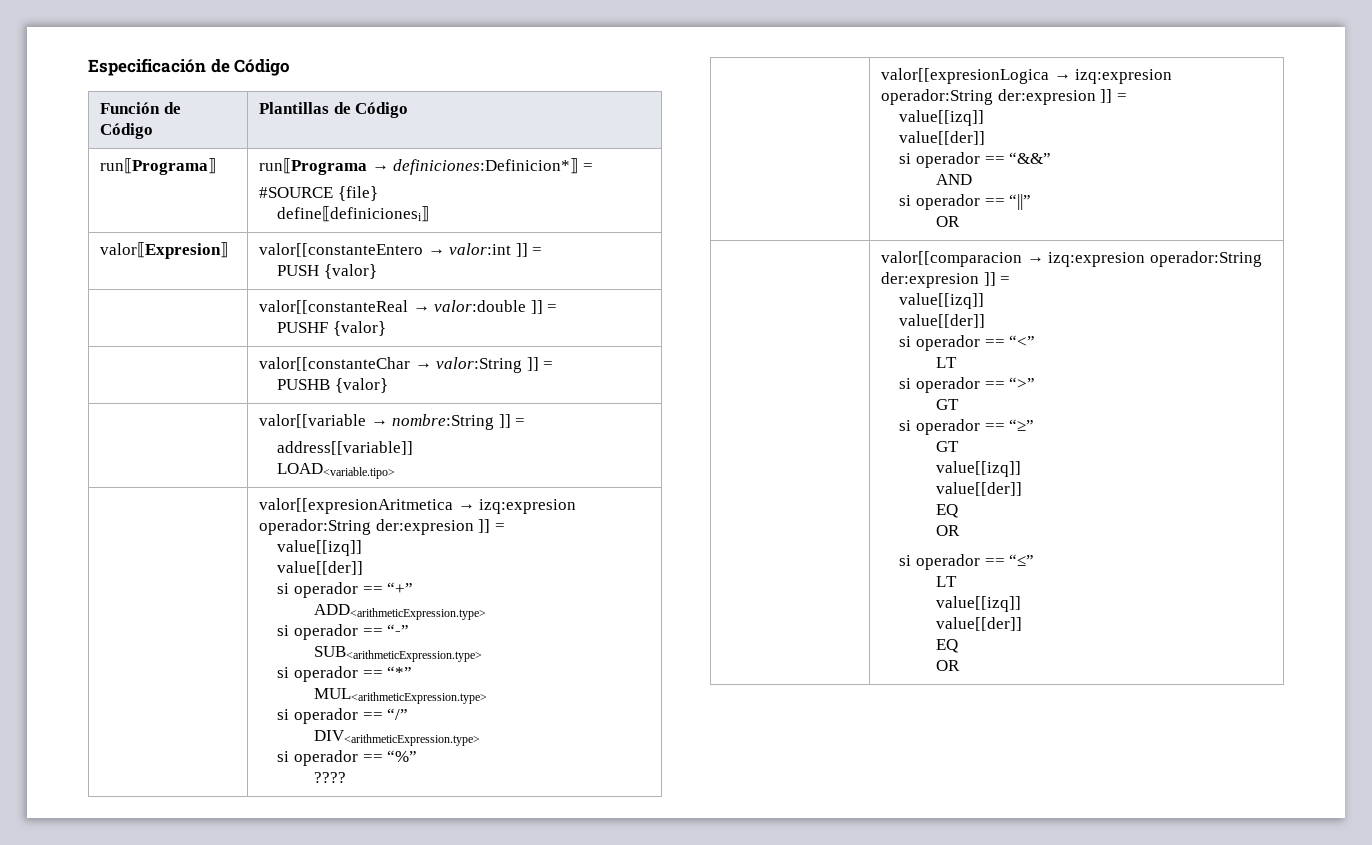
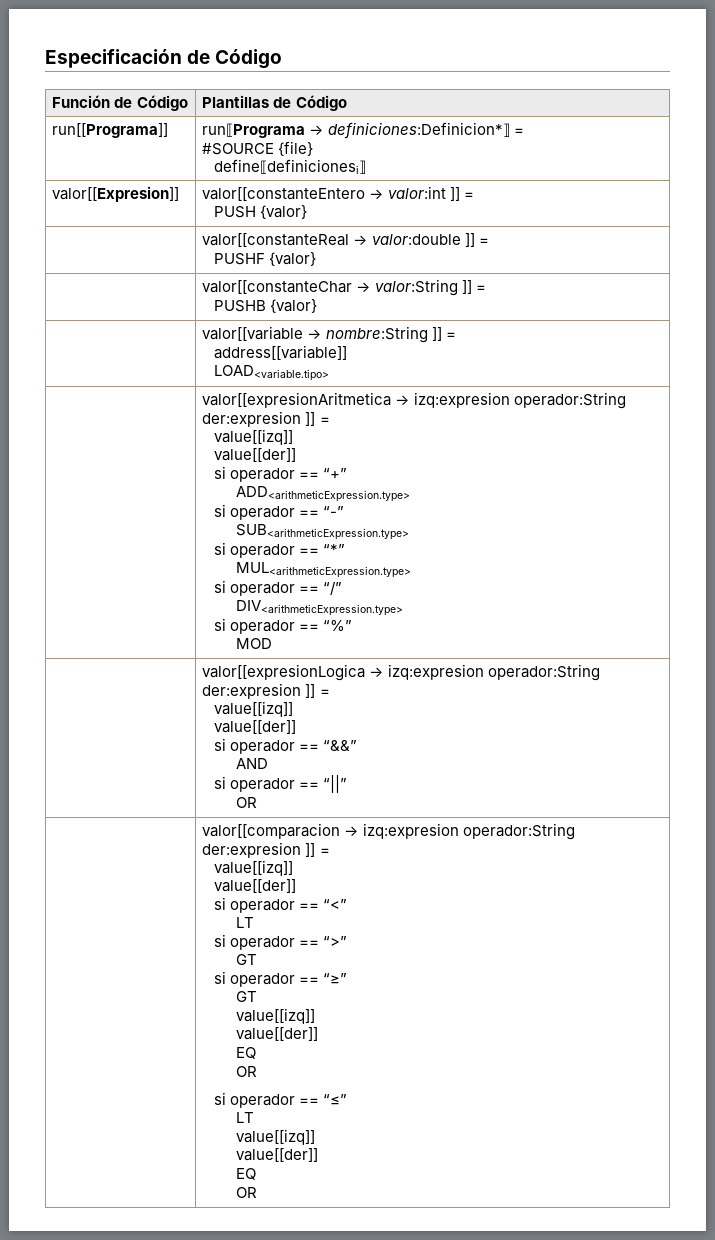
[100,158,217,175] run⟦Programa⟧ -> [52,123,169,138] run[[Programa]]
[100,242,229,259] valor⟦Expresion⟧ -> [52,186,180,202] valor[[Expresion]]
[314,772,347,783] ???? -> [235,638,272,649] MOD

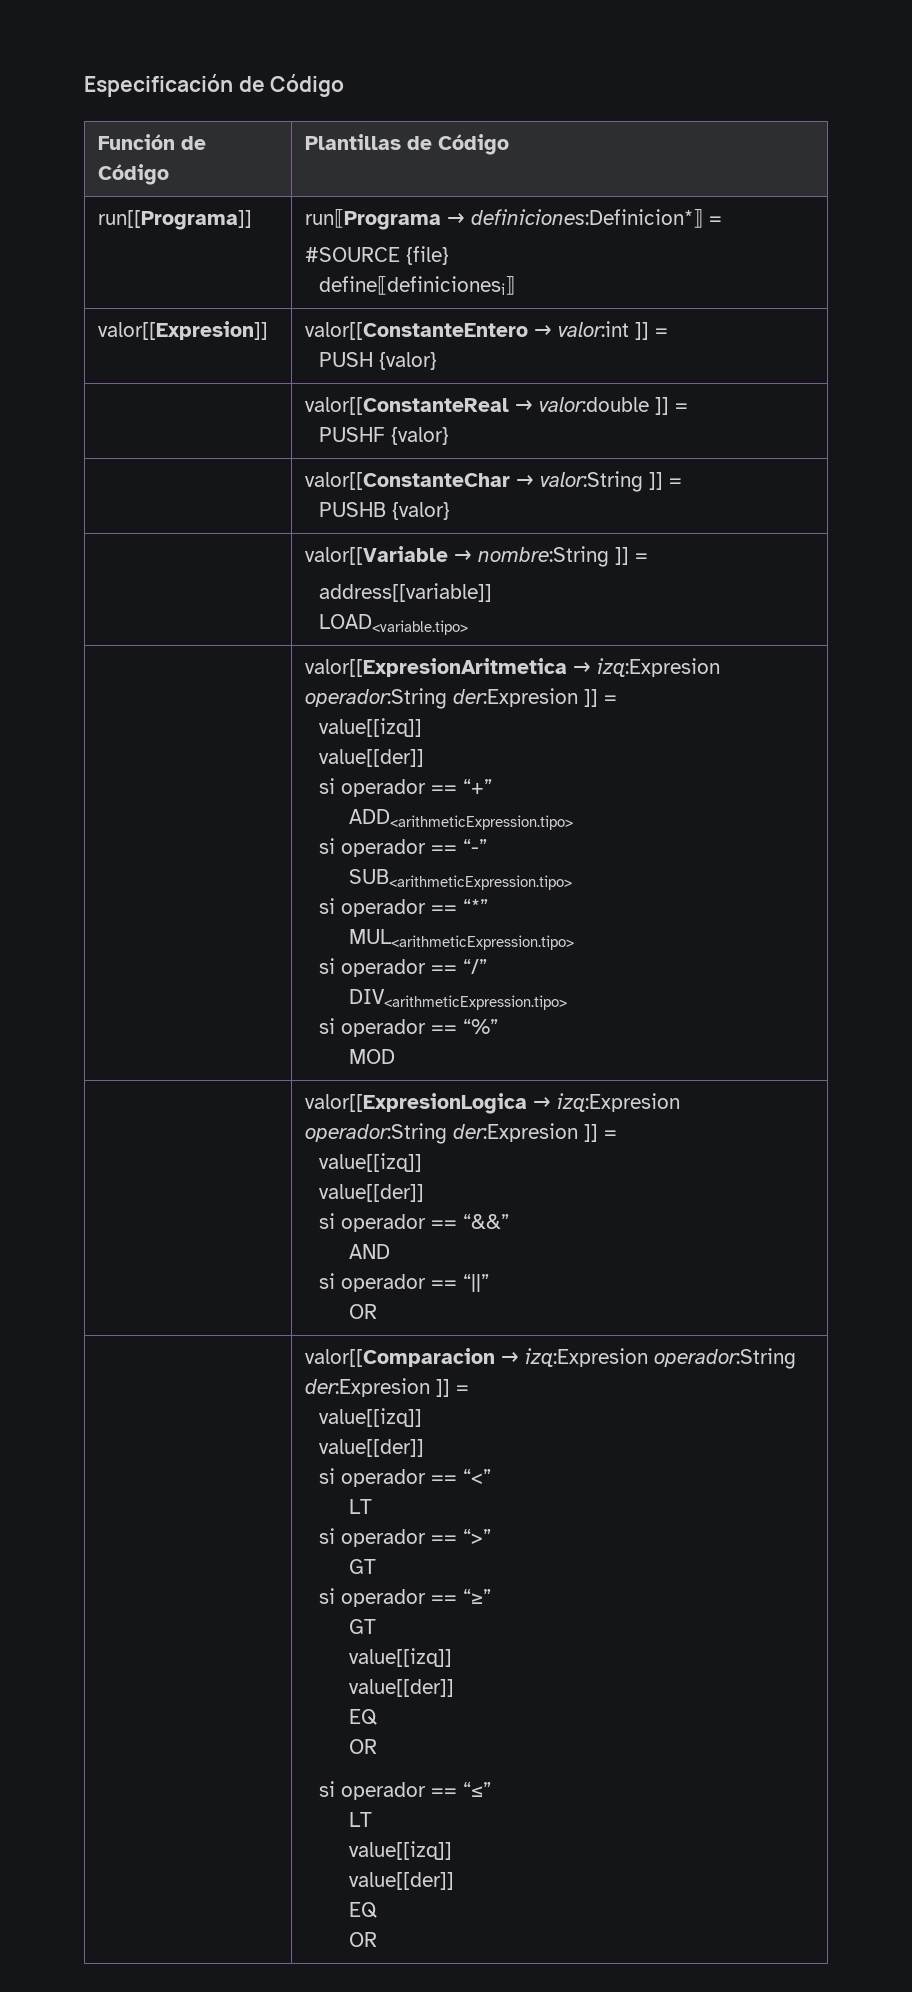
[202,187,366,201] valor[[constanteEntero -> [304,322,528,340] valor[[ConstanteEntero
[202,233,350,247] valor[[constanteReal -> [304,397,509,415] valor[[ConstanteReal
[202,280,353,294] valor[[constanteChar -> [304,472,510,490] valor[[ConstanteChar
[202,326,304,341] valor[[variable -> [304,546,448,565] valor[[Variable
[202,392,626,409] [202,411,302,427] valor[[expresionAritmetica → izq:expresion operador:String der:expresion -> [304,658,720,677] [304,688,578,709] valor[[ExpresionAritmetica → izq:Expresion operador:String der:Expresion
[235,486,410,502] ADD<arithmeticExpression.type> -> [348,809,573,830] ADD<arithmeticExpression.tipo>
[235,524,409,540] SUB<arithmeticExpression.type> -> [348,869,572,890] SUB<arithmeticExpression.tipo>
[235,562,411,578] MUL<arithmeticExpression.type> -> [348,929,574,950] MUL<arithmeticExpression.tipo>
[235,600,403,616] DIV<arithmeticExpression.type> -> [348,989,567,1010] DIV<arithmeticExpression.tipo>
[202,664,600,681] [202,683,302,699] valor[[expresionLogica → izq:expresion operador:String der:expresion -> [304,1093,680,1114] [304,1123,578,1144] valor[[ExpresionLogica → izq:Expresion operador:String der:Expresion
[202,823,575,840] [202,842,302,858] valor[[comparacion → izq:expresion operador:String der:expresion -> [304,1348,796,1369] [304,1378,430,1397] valor[[Comparacion → izq:Expresion operador:String der:Expresion

